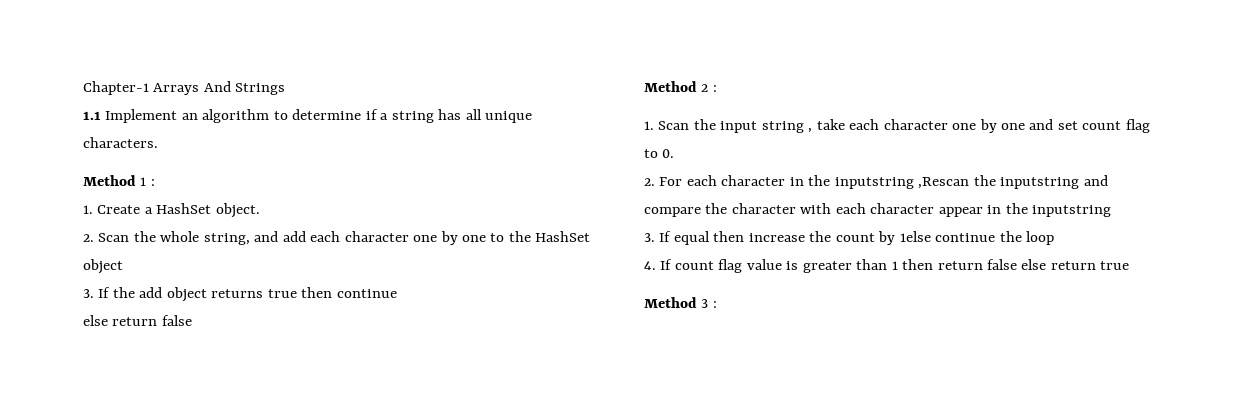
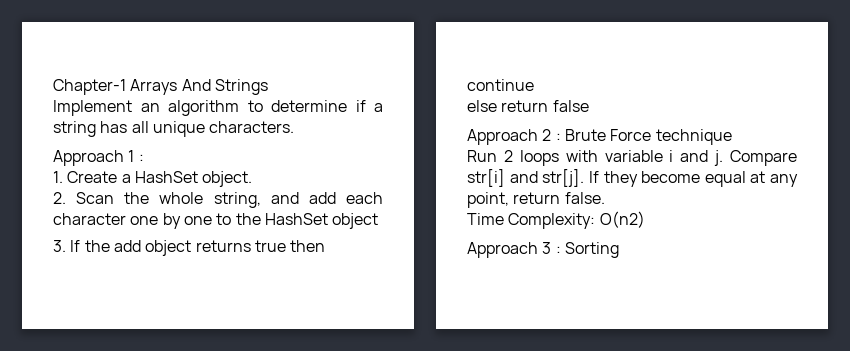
[83,111,101,120] 1.1 -> (268, 87) none
[83,175,136,186] Method -> [53,150,124,166] Approach
[644,81,697,92] Method -> [467,129,538,145] Approach
[644,119,1150,133] [644,149,675,158] [644,175,1108,189] [644,203,1112,217] [644,231,1055,245] [644,259,1130,273] [644,297,697,308] // 1. Scan the input string , take each character one by one and set count flag to 0. // 2. For each character in the inputstring ,Rescan the inputstring and compare the character with each character appear in the inputstring // 3. If equal then increase the count by 1else continue the loop // 4. If count flag value is greater than 1 then return false else return true // Method -> [564,129,732,145] [467,150,797,166] [467,169,798,187] [467,192,605,208] [467,211,645,229] [467,242,538,258] Brute Force technique // Run 2 loops with variable i and j. Compare str[i] and str[j]. If they become equal at any point, return false. // Time Complexity: O(n2) // Approach
(717, 304) none -> [564,242,619,258] Sorting

